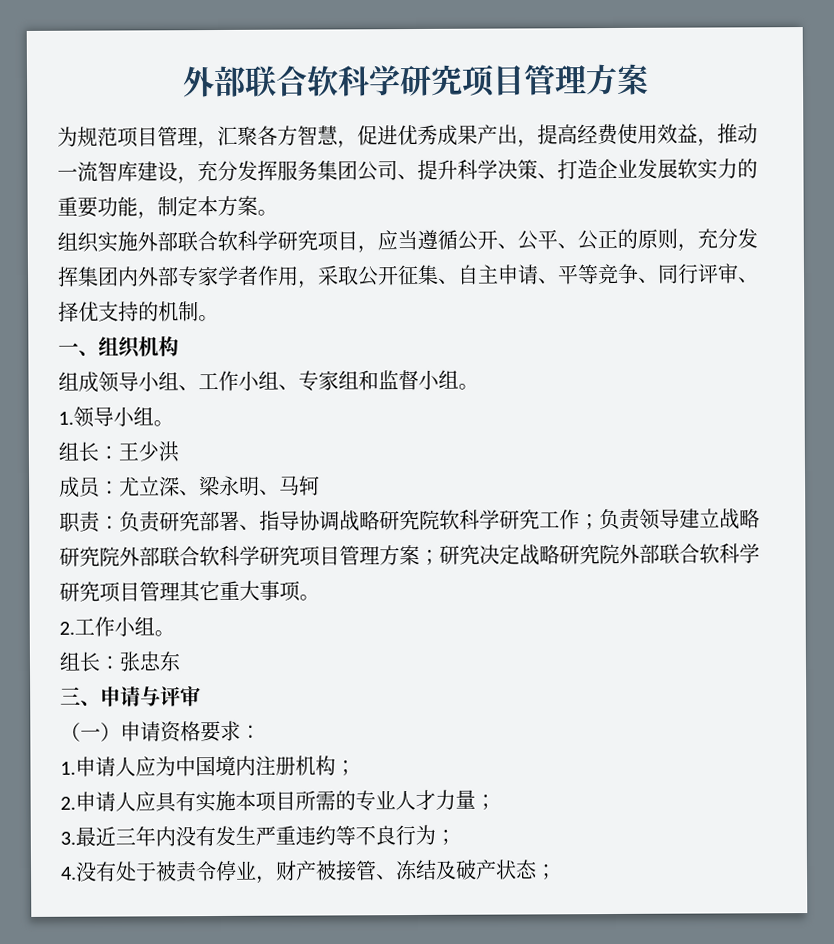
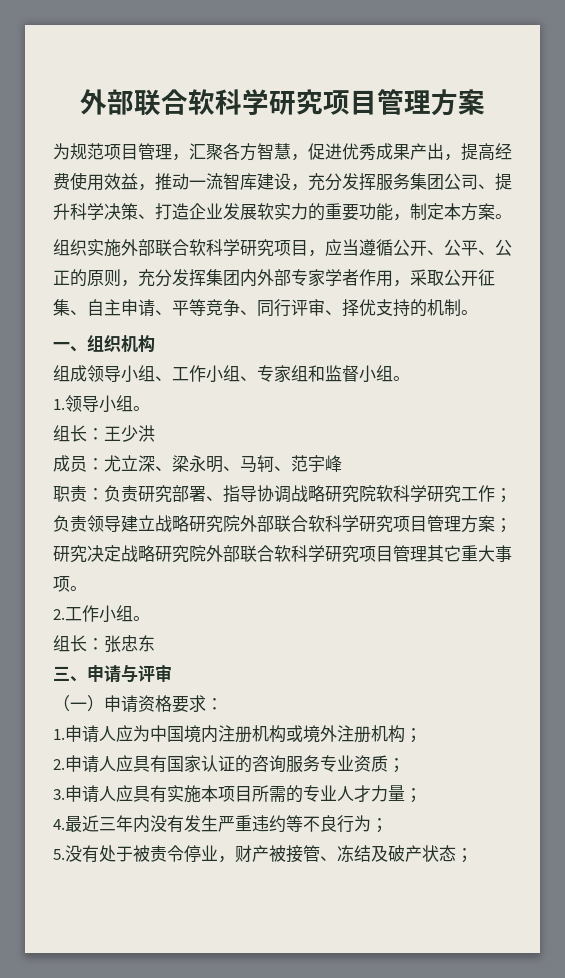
(320, 485) none -> [274,455,342,472] 、范宇峰
(336, 765) none -> [286,725,405,743] 或境外注册机构
(196, 801) none -> [167,755,405,773] [53,785,167,803] 国家认证的咨询服务专业资质； // 3.申请人应具有
[60,831,76,845] 3. -> [53,819,65,830] 4.
[60,866,77,880] 4. -> [53,849,65,860] 5.

